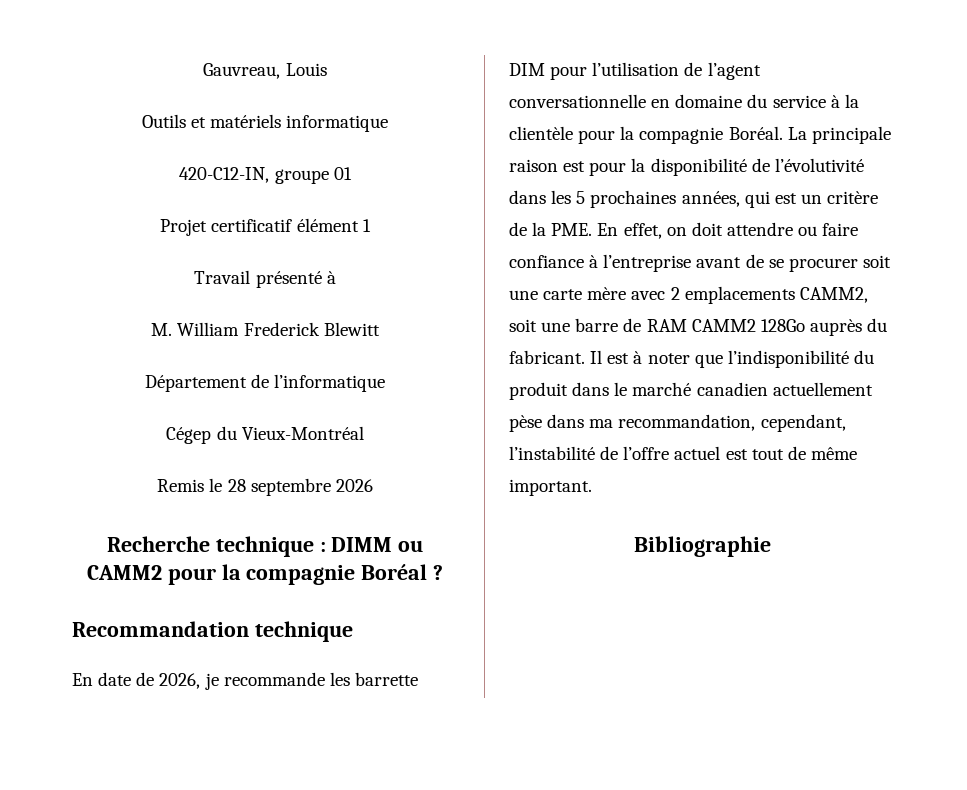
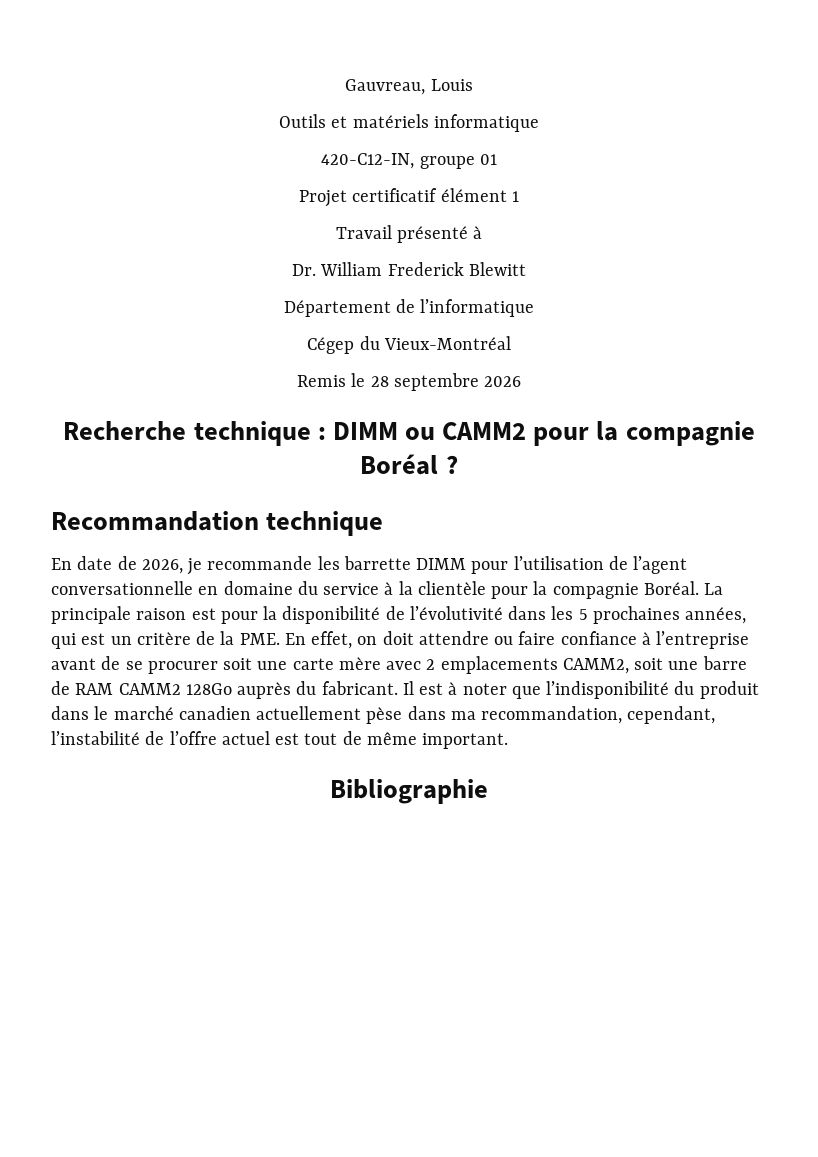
[151,323,173,336] M. -> [292,264,317,276] Dr.
[509,63,545,76] DIM -> [416,558,467,570] DIMM

